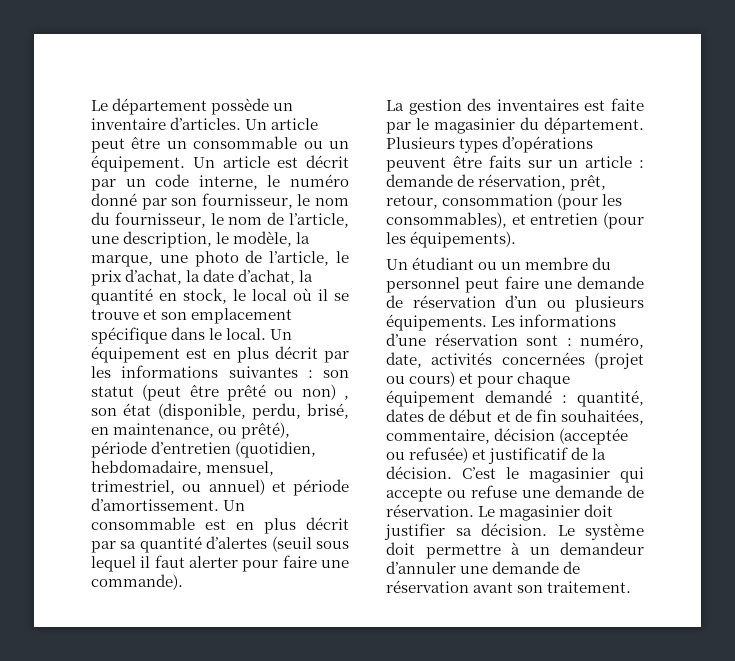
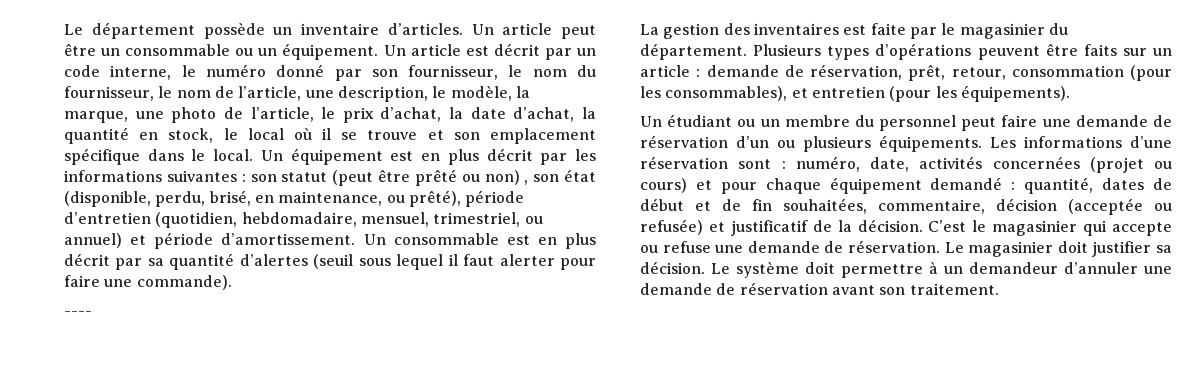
(183, 582) none -> [64,311,92,316] // ----

